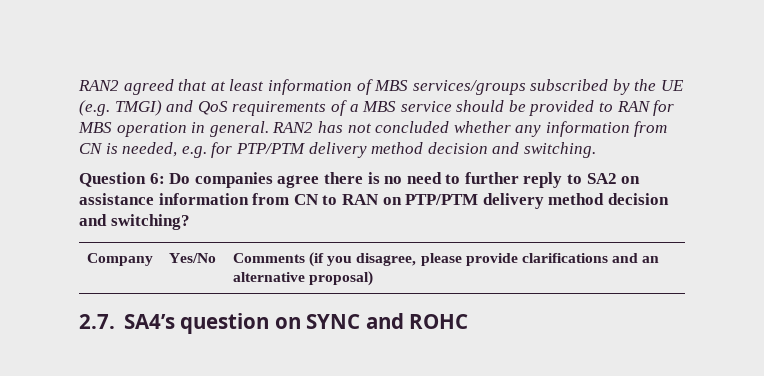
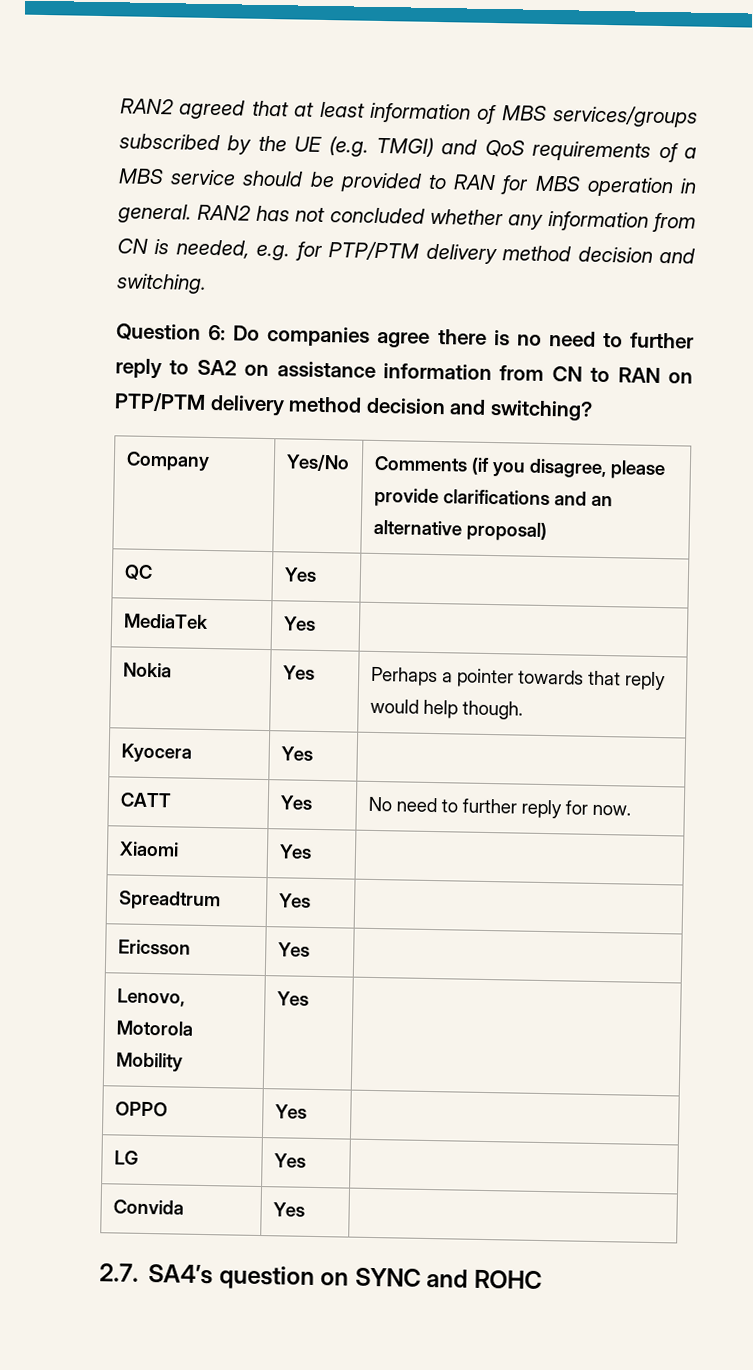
(374, 278) none -> [123,564,153,580] [283,567,317,582] [122,613,208,629] [282,616,316,631] [122,662,172,678] [282,665,315,680] [370,666,666,691] [369,698,523,720] [120,743,192,763] [280,746,313,761] [119,792,172,808] [279,795,313,810] [367,796,631,819] [118,841,179,857] [278,844,312,859] [117,890,221,911] [278,893,311,908] [117,939,191,955] [277,942,310,957] [116,988,185,1007] [115,1020,193,1036] [115,1052,183,1072] [276,991,309,1006] [114,1101,168,1117] [274,1104,307,1119] [113,1150,139,1165] [273,1153,306,1168] [112,1199,184,1215] [272,1202,305,1217] // QC | Yes | // MediaTek | Yes | // Nokia | Yes | Perhaps a pointer towards that reply would help though. // Kyocera | Yes | // CATT | Yes | No need to further reply for now. // Xiaomi | Yes | // Spreadtrum | Yes | // Ericsson | Yes | // Lenovo, Motorola Mobility | Yes | // OPPO | Yes | // LG | Yes | // Convida | Yes |

